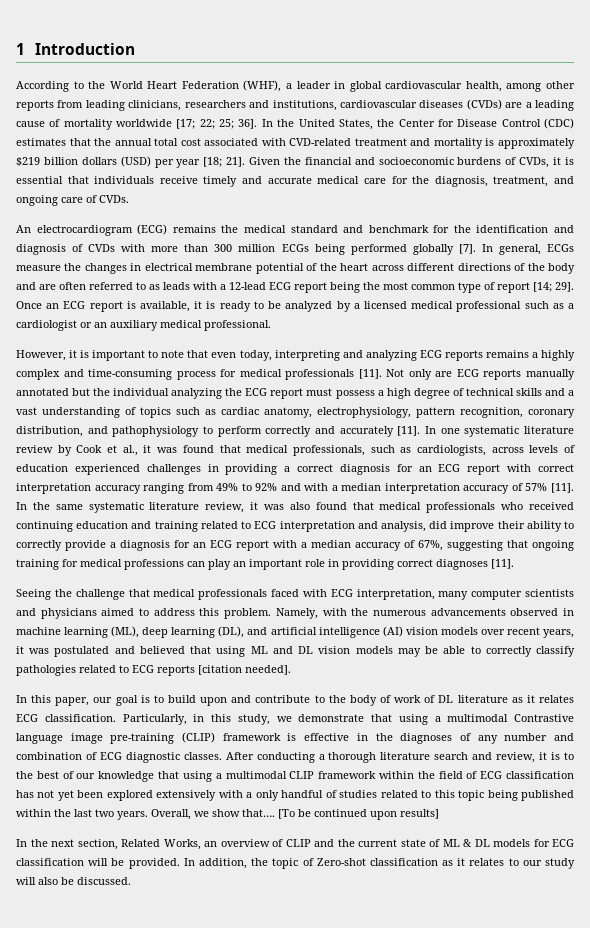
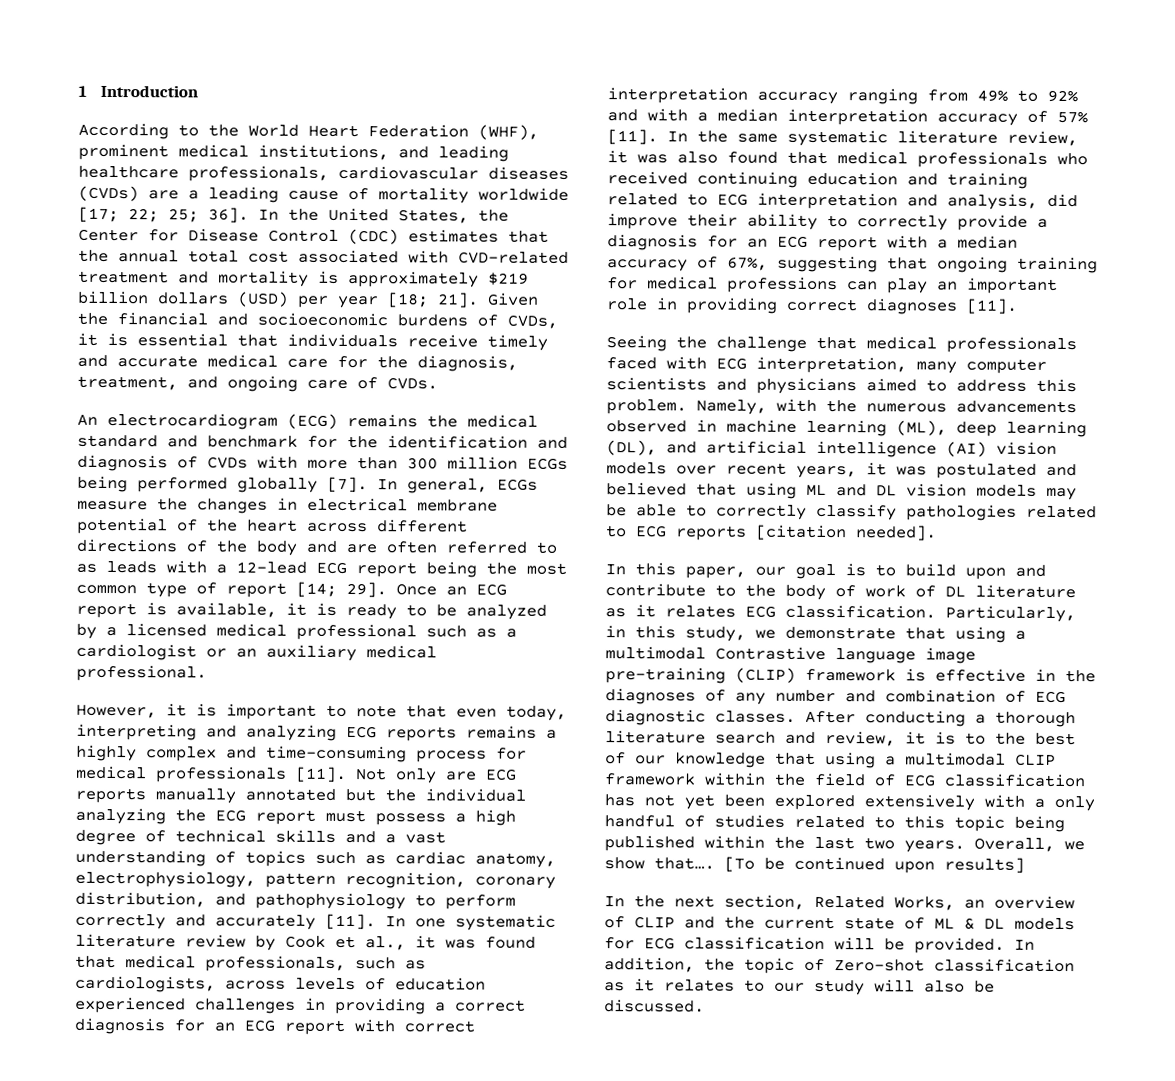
[286,81,575,92] [16,100,337,111] a leader in global cardiovascular health, among other reports from leading clinicians, researchers and institutions, -> [78,143,509,162] [78,165,329,182] prominent medical institutions, and leading healthcare professionals,

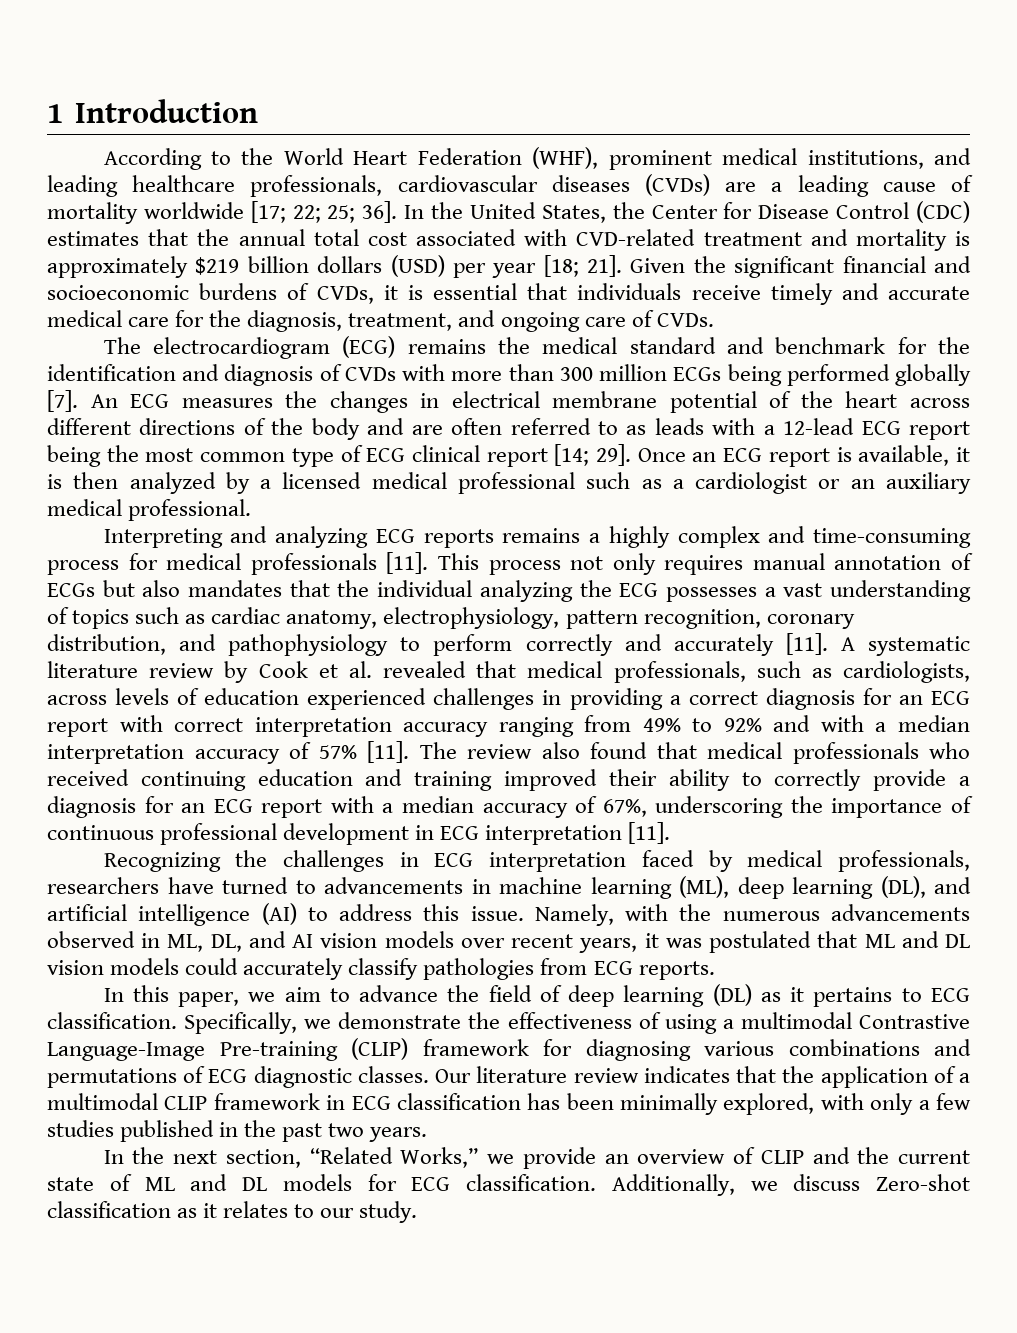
(108, 318) none -> [734,256,835,278] significant
[77,413,98,426] An -> [103,337,141,354] The
[377,478,538,494] [77,500,148,511] In general, ECGs measure -> [90,394,273,408] An ECG measures
(217, 588) none -> [366,445,480,462] ECG clinical
[346,603,457,620] ready to be -> [73,472,119,489] then
[76,703,567,721] [76,723,197,741] However, it is important to note that even today, interpreting -> [103,528,223,548] Interpreting
[355,768,517,784] [75,787,376,804] Not only are ECG reports manually annotated but -> [437,553,974,575] [47,580,330,597] This process not only requires manual annotation of ECGs but also mandates that
[255,809,516,826] [75,829,376,846] report must possess a high degree of technical skills and -> [665,587,757,602] possesses
[385,916,446,928] In one -> [840,637,855,651] A
[365,935,536,951] al., it was found -> [348,661,467,678] al. revealed
[667,129,1078,147] [607,150,668,164] In the same systematic literature review, it was -> [419,742,532,759] The review
[607,192,1078,210] [607,213,678,230] related to ECG interpretation and analysis, did improve -> [504,769,598,791] improved
[777,255,1098,274] [607,276,1058,294] [606,297,1018,315] [606,335,1077,354] [606,356,1047,374] [606,377,1077,395] [606,398,1077,415] [606,420,687,433] suggesting that ongoing training for medical professions can play an important role in providing correct diagnoses [11]. // Seeing the challenge that medical professionals faced with ECG interpretation, many computer scientists and physicians aimed to address this problem. Namely, with the numerous advancements observed -> [655,796,973,818] [47,822,671,845] [103,850,970,872] [47,877,463,894] underscoring the importance of continuous professional development in ECG interpretation [11]. // Recognizing the challenges in ECG interpretation faced by medical professionals, researchers have turned to advancements
(987, 449) none -> [307,904,970,926] [47,931,314,952] to address this issue. Namely, with the numerous advancements observed in ML, DL, and AI
[1046,463,1077,477] [606,482,797,499] and believed that using -> [817,931,858,948] that
[1046,487,1077,501] [606,503,1097,521] [606,524,937,541] [605,562,1046,580] [605,583,1076,600] [605,604,1076,623] [605,625,1026,643] [605,646,976,664] [605,667,1096,684] [605,688,1066,705] [605,709,1076,728] [605,730,1076,747] [605,751,1056,769] [604,772,1086,788] [604,794,1095,812] [604,814,1065,833] [604,835,1085,853] [604,856,1025,874] may be able to correctly classify pathologies related to ECG reports [citation needed]. // In this paper, our goal is to build upon and contribute to the body of work of DL literature as it relates ECG classification. Particularly, in this study, we demonstrate that using a multimodal Contrastive language image pre-training (CLIP) framework is effective in the diagnoses of any number and combination of ECG diagnostic classes. After conducting a thorough literature search and review, it is to the best of our knowledge that using a multimodal CLIP framework within the field of ECG classification has not yet been explored extensively with a only handful of studies related to this topic being published within the last two years. Overall, we show that…. [To be continued upon results] -> [185,958,715,980] [103,984,971,1007] [47,1012,971,1034] [47,1038,971,1061] [47,1066,971,1088] [47,1093,971,1115] [47,1120,428,1142] could accurately classify pathologies from ECG reports. // In this paper, we aim to advance the field of deep learning (DL) as it pertains to ECG classification. Specifically, we demonstrate the effectiveness of using a multimodal Contrastive Language-Image Pre-training (CLIP) framework for diagnosing various combinations and permutations of ECG diagnostic classes. Our literature review indicates that the application of a multimodal CLIP framework in ECG classification has been minimally explored, with only a few studies published in the past two years.
[814,895,955,911] Related Works, -> [309,1147,596,1169] “Related Works,” we provide
[964,917,975,930] & -> [190,1174,228,1191] and
[684,936,1035,954] [604,957,825,974] classification will be provided. In addition, the topic of -> [466,1174,861,1196] classification. Additionally, we discuss
[814,979,995,996] [604,999,705,1013] study will also be discussed. -> [359,1201,418,1223] study.

